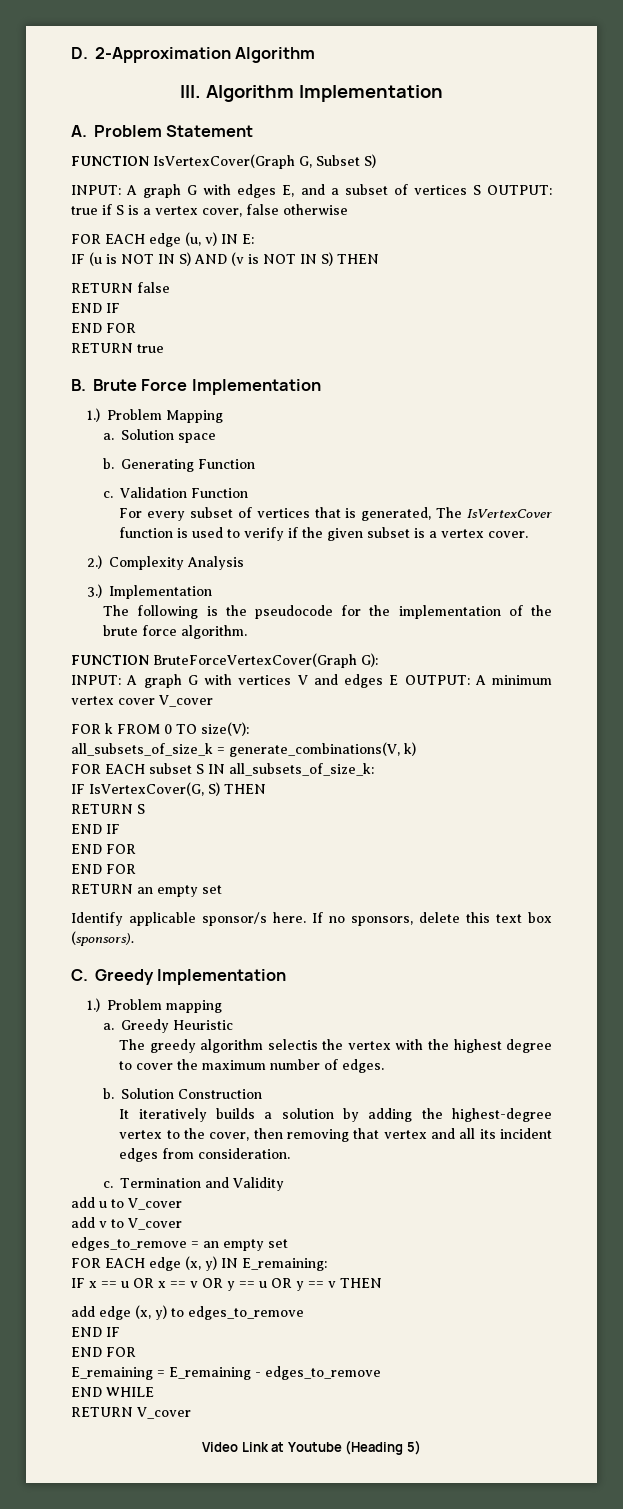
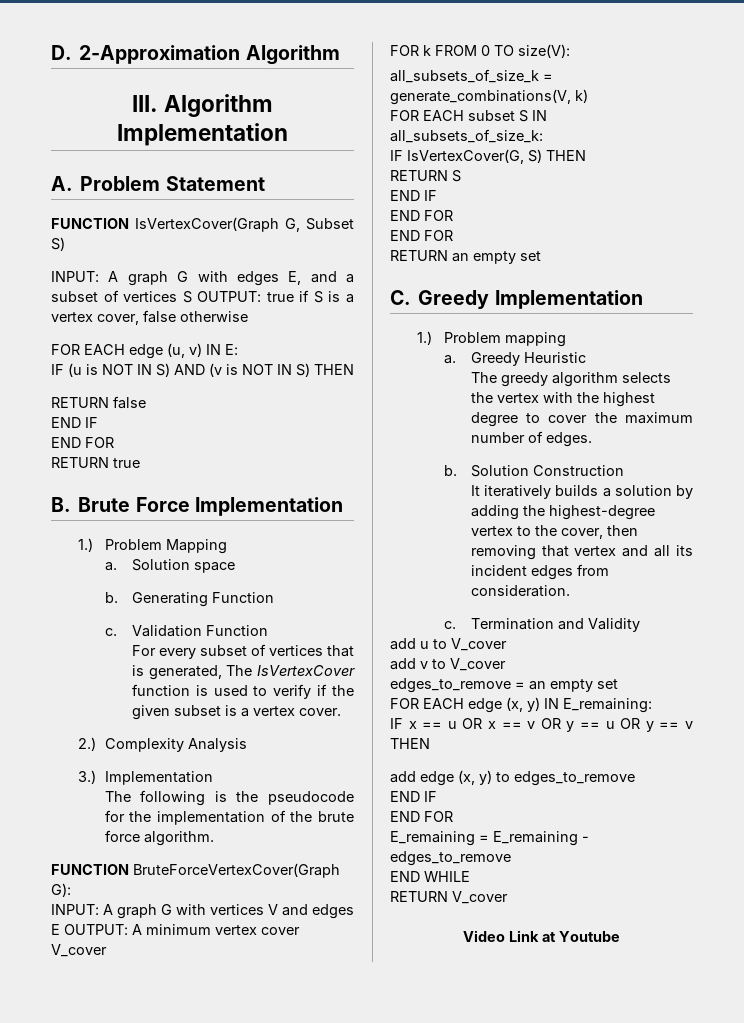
[71,912,552,926] [71,931,134,946] // Identify applicable sponsor/s here. If no sponsors, delete this text box (sponsors). -> (541, 256) none
[267,1039,318,1050] selectis -> [621,372,671,383] selects
[345,1440,421,1455] (Heading 5) -> (620, 936) none

